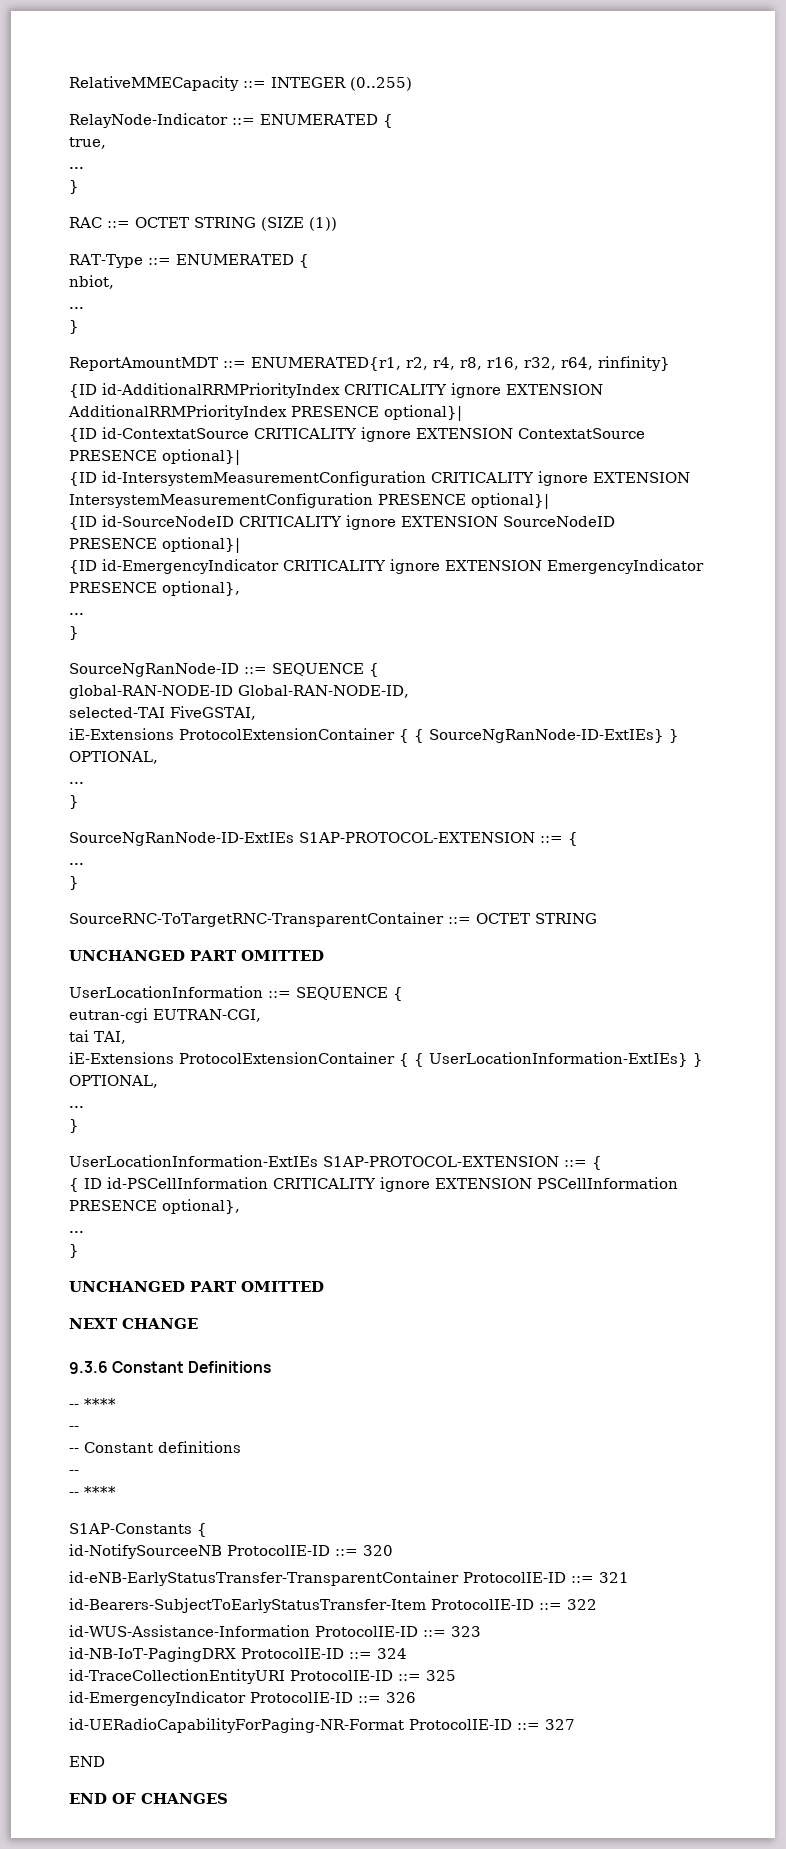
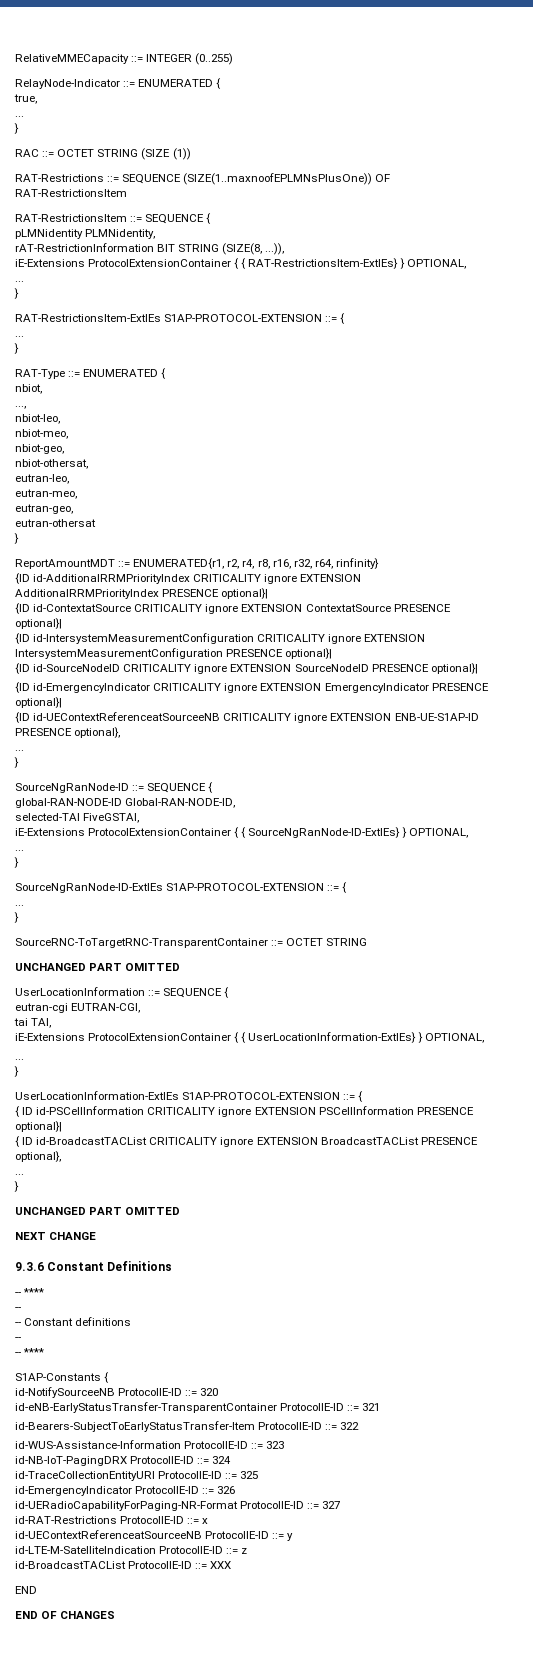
(337, 224) none -> [15,173,391,185] [15,189,127,197] [15,213,212,224] [15,229,156,239] [15,243,285,255] [15,258,466,269] [15,281,24,282] [14,288,19,299] [15,313,346,324] [15,336,24,337] [14,343,19,354] // RAT-Restrictions ::= SEQUENCE (SIZE(1..maxnoofEPLMNsPlusOne)) OF RAT-RestrictionsItem // RAT-RestrictionsItem ::= SEQUENCE { // pLMNidentity PLMNidentity, // rAT-RestrictionInformation BIT STRING (SIZE(8, ...)), // iE-Extensions ProtocolExtensionContainer { { RAT-RestrictionsItem-ExtIEs} } OPTIONAL, // ... // } // RAT-RestrictionsItem-ExtIEs S1AP-PROTOCOL-EXTENSION ::= { // ... // }
[69,307,84,309] ... -> [15,406,26,409] [15,414,60,424] [15,429,68,439] [15,444,64,454] [15,459,88,469] [15,474,69,484] [15,489,77,499] [15,504,73,514] [15,519,96,527] ..., // nbiot-leo, // nbiot-meo, // nbiot-geo, // nbiot-othersat, // eutran-leo, // eutran-meo, // eutran-geo, // eutran-othersat
(157, 587) none -> [15,697,62,708] [15,712,479,723] [15,728,72,736] optional}| // {ID id-UEContextReferenceatSourceeNB CRITICALITY ignore EXTENSION ENB-UE-S1AP-ID PRESENCE
(157, 1205) none -> [15,1121,62,1132] [15,1136,478,1147] optional}| // { ID id-BroadcastTACList CRITICALITY ignore EXTENSION BroadcastTACList PRESENCE
(575, 1724) none -> [15,1516,209,1524] [15,1530,294,1541] [15,1546,248,1554] [15,1561,232,1569] // id-RAT-Restrictions ProtocolIE-ID ::= x // id-UEContextReferenceatSourceeNB ProtocolIE-ID ::= y // id-LTE-M-SatelliteIndication ProtocolIE-ID ::= z // id-BroadcastTACList ProtocolIE-ID ::= XXX

